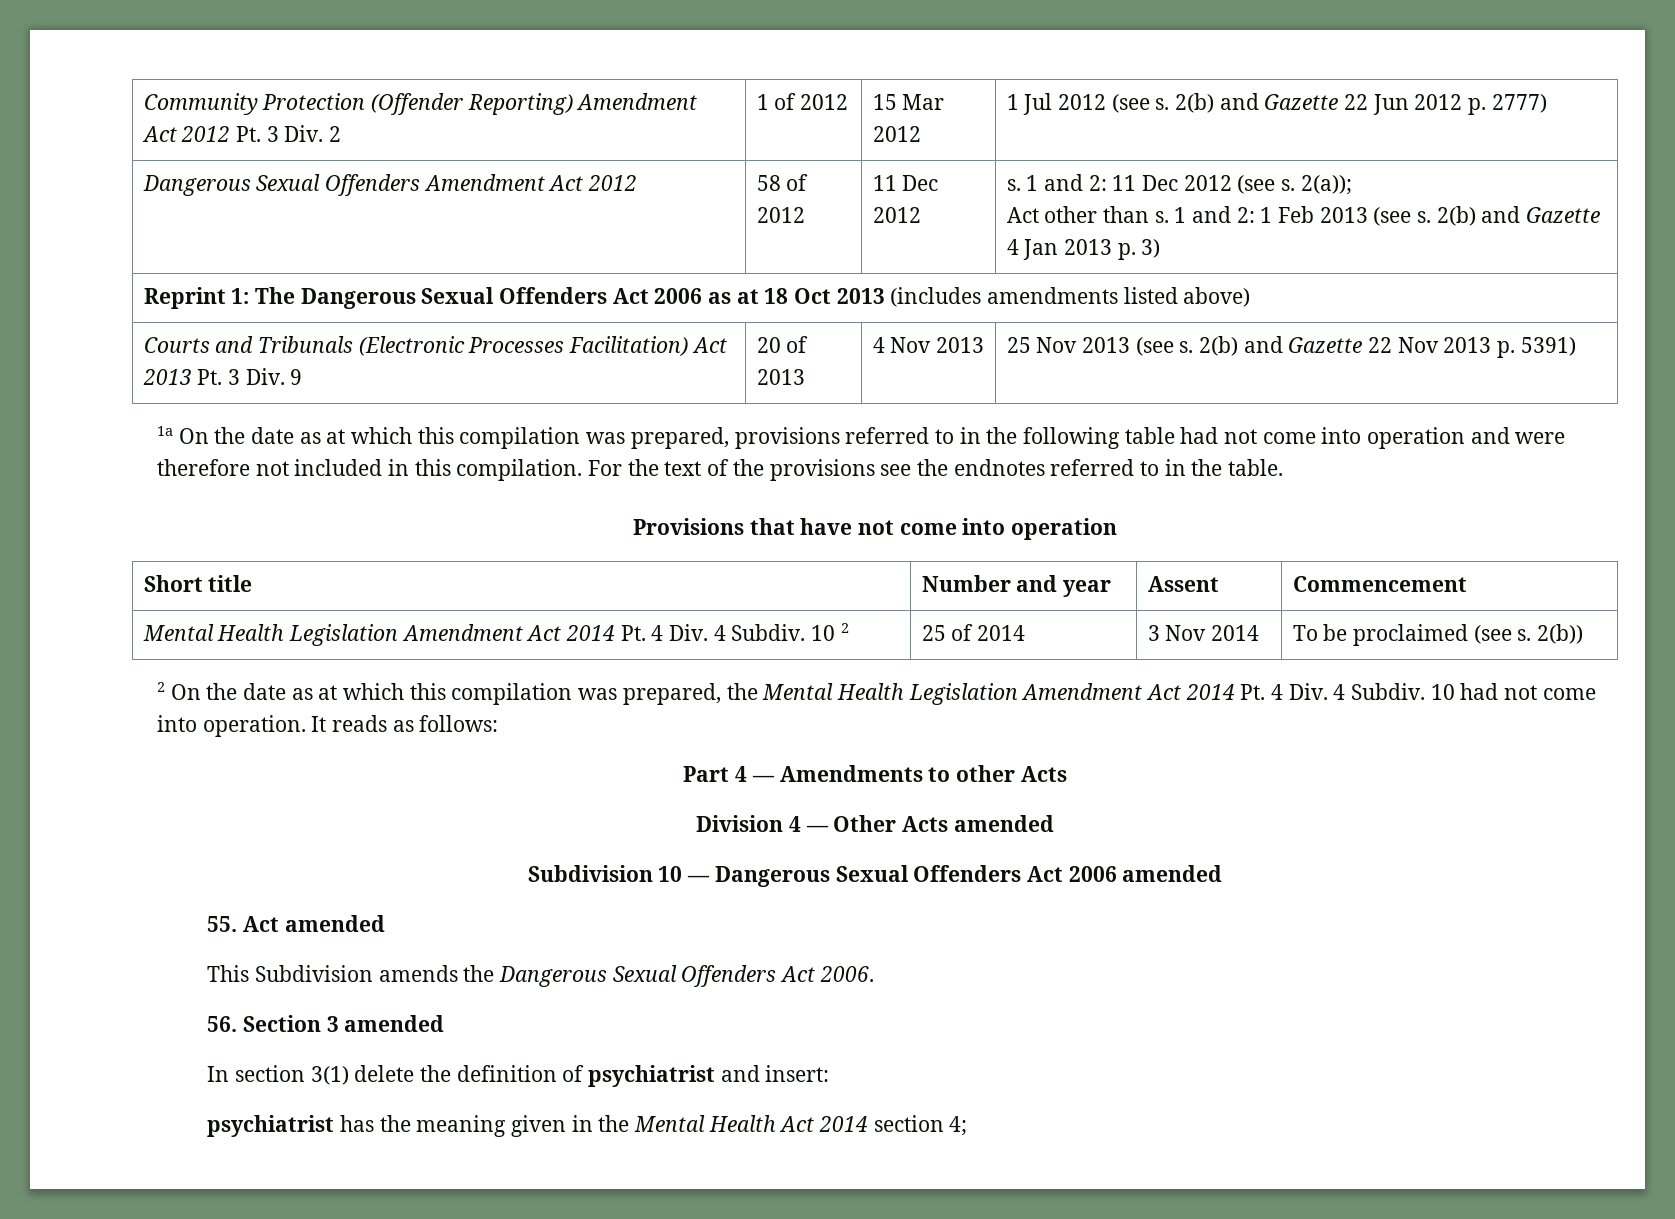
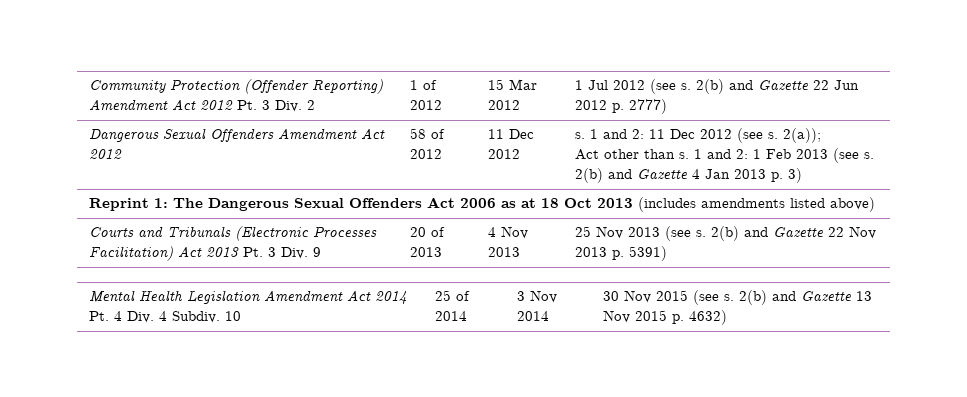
[157,426,1566,449] [157,459,1283,481] [632,518,1118,540] [143,575,253,592] [921,575,1112,597] [1147,576,1219,592] [1292,576,1467,592] // 1a On the date as at which this compilation was prepared, provisions referred to in the following table had not come into operation and were therefore not included in this compilation. For the text of the provisions see the endnotes referred to in the table. // Provisions that have not come into operation // Short title | Number and year | Assent | Commencement -> (667, 253) none
[840,623,849,633] 2 -> (241, 316) none
[1292,624,1584,646] [157,682,1596,705] [157,715,499,737] [683,765,1067,782] [696,815,1054,832] [527,865,1223,887] [207,915,385,932] [207,965,874,987] [207,1015,445,1032] [207,1065,830,1087] [207,1115,968,1137] To be proclaimed (see s. 2(b)) // 2 On the date as at which this compilation was prepared, the Mental Health Legislation Amendment Act 2014 Pt. 4 Div. 4 Subdiv. 10 had not come into operation. It reads as follows: // Part 4 — Amendments to other Acts // Division 4 — Other Acts amended // Subdivision 10 — Dangerous Sexual Offenders Act 2006 amended // 55. Act amended // This Subdivision amends the Dangerous Sexual Offenders Act 2006. // 56. Section 3 amended // In section 3(1) delete the definition of psychiatrist and insert: // psychiatrist has the meaning given in the Mental Health Act 2014 section 4; -> [602,290,872,305] [602,310,727,325] 30 Nov 2015 (see s. 2(b) and Gazette 13 Nov 2015 p. 4632)

